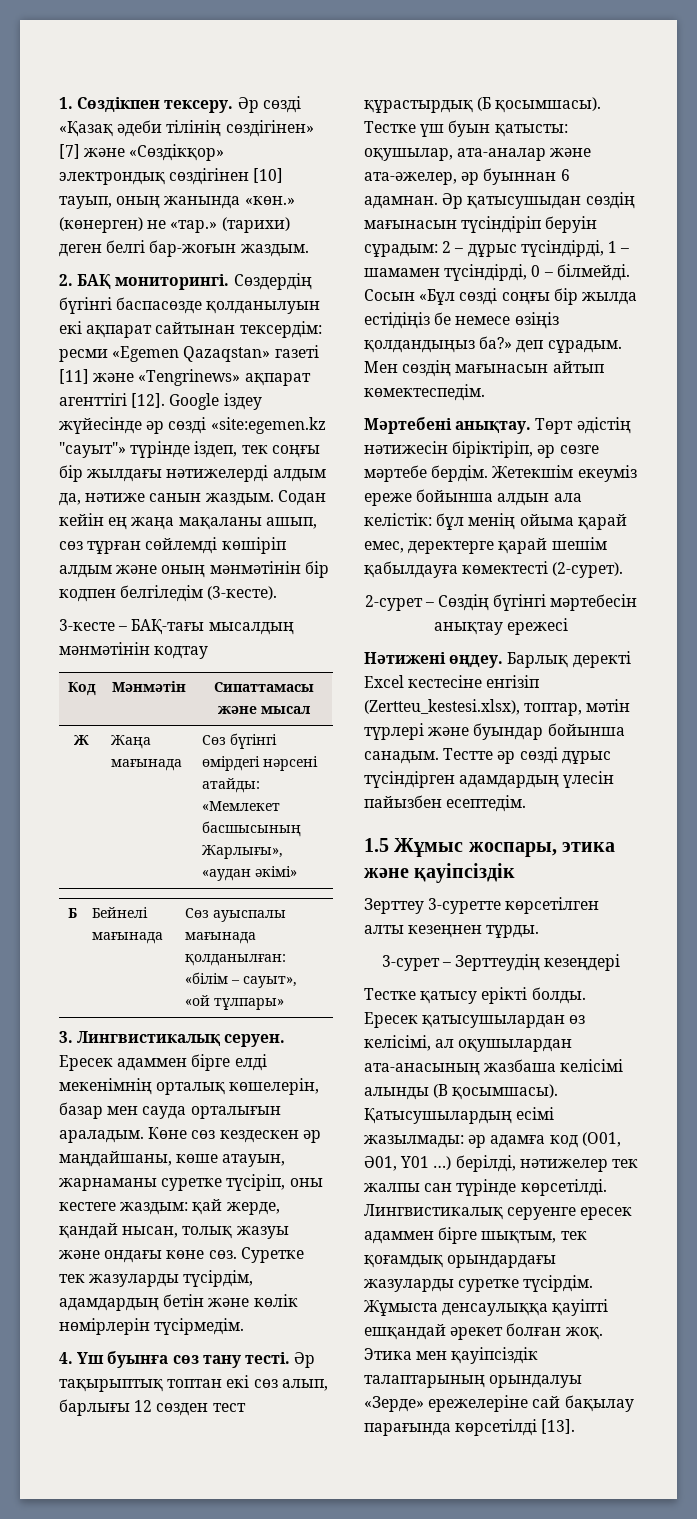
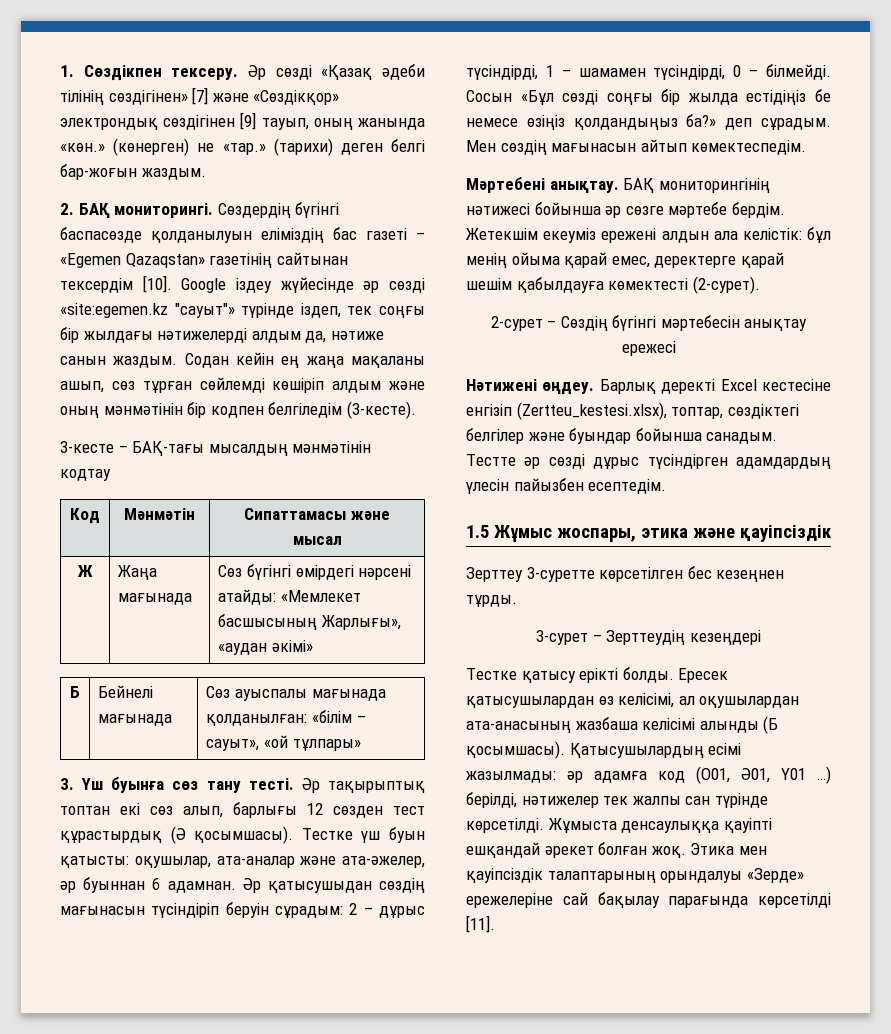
[253,168,284,183] [10] -> [240,112,257,130] [9]
[59,321,322,338] [59,345,319,362] [59,369,311,386] [59,393,166,408] екі ақпарат сайтынан тексердім: ресми «Egemen Qazaqstan» газеті [11] және «Tengrinews» ақпарат агенттігі [12]. -> [261,227,425,243] [60,252,348,268] [60,275,172,293] еліміздің бас газеті – «Egemen Qazaqstan» газетінің сайтынан тексердім [10].
[77,1031,286,1047] [59,1054,267,1071] [59,1078,320,1095] [59,1102,281,1119] [59,1127,321,1143] [59,1151,286,1167] [59,1174,323,1191] [59,1199,280,1215] [59,1223,289,1239] [59,1247,304,1263] [59,1270,254,1287] [59,1294,298,1311] [59,1318,245,1335] [59,1352,73,1364] Лингвистикалық серуен. Ересек адаммен бірге елді мекенімнің орталық көшелерін, базар мен сауда орталығын араладым. Көне сөз кездескен әр маңдайшаны, көше атауын, жарнаманы суретке түсіріп, оны кестеге жаздым: қай жерде, қандай нысан, толық жазуы және ондағы көне сөз. Суретке тек жазуларды түсірдім, адамдардың бетін және көлік нөмірлерін түсірмедім. // 4. -> (74, 784) none
[477,97,492,111] (Б -> [170,826,186,844] (Ә
[535,417,631,434] [364,441,534,458] Төрт әдістің нәтижесін біріктіріп, -> [623,178,770,193] [466,202,601,215] БАҚ мониторингінің нәтижесі бойынша
[364,489,494,506] ереже бойынша -> [601,228,657,243] ережені
[586,699,631,712] [364,723,424,740] мәтін түрлері -> [727,404,799,419] [466,428,524,444] сөздіктегі белгілер
[364,925,404,934] алты -> [687,566,712,579] бес
[433,1084,449,1098] (В -> [763,716,779,734] (Б
[364,1204,633,1220] [364,1227,587,1244] [364,1255,557,1268] [364,1275,594,1292] Лингвистикалық серуенге ересек адаммен бірге шықтым, тек қоғамдық орындардағы жазуларды суретке түсірдім. -> (544, 825) none
[541,1419,576,1434] [13]. -> [466,915,495,933] [11].

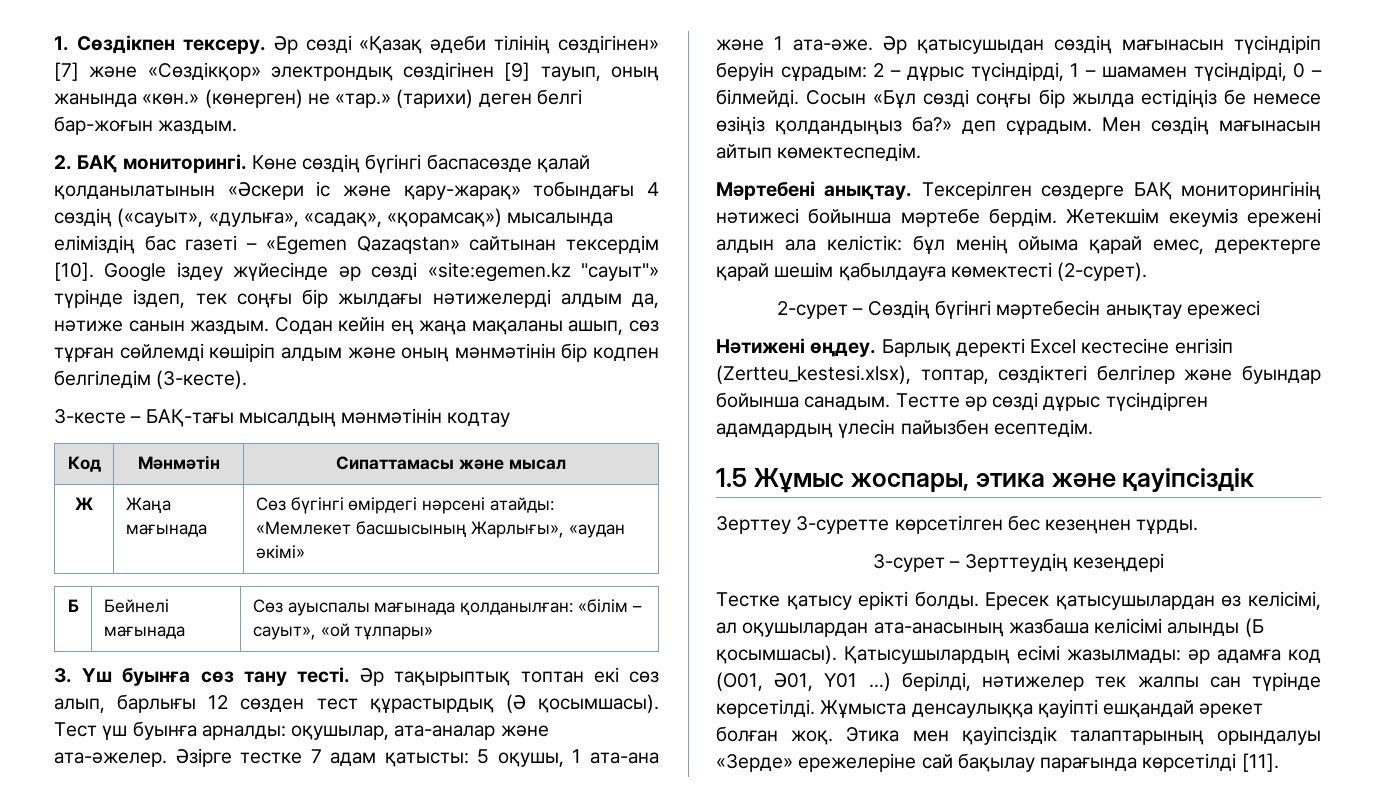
[217,202,340,218] [60,227,252,243] Сөздердің бүгінгі баспасөзде қолданылуын -> [251,154,590,173] [54,181,659,200] [54,208,614,227] Көне сөздің бүгінгі баспасөзде қалай қолданылатынын «Әскери іс және қару-жарақ» тобындағы 4 сөздің («сауыт», «дулыға», «садақ», «қорамсақ») мысалында
[209,253,273,268] газетінің -> (460, 245) none
[301,827,425,843] [60,856,425,868] [60,877,236,893] Тестке үш буын қатысты: оқушылар, ата-аналар және ата-әжелер, әр буыннан 6 адамнан. -> [54,721,549,740] [54,748,659,767] [716,36,873,51] Тест үш буынға арналды: оқушылар, ата-аналар және ата-әжелер. Әзірге тестке 7 адам қатысты: 5 оқушы, 1 ата-ана және 1 ата-әже.
(619, 187) none -> [921,181,1125,200] Тексерілген сөздерге
[605,206,664,218] әр сөзге -> (892, 216) none

